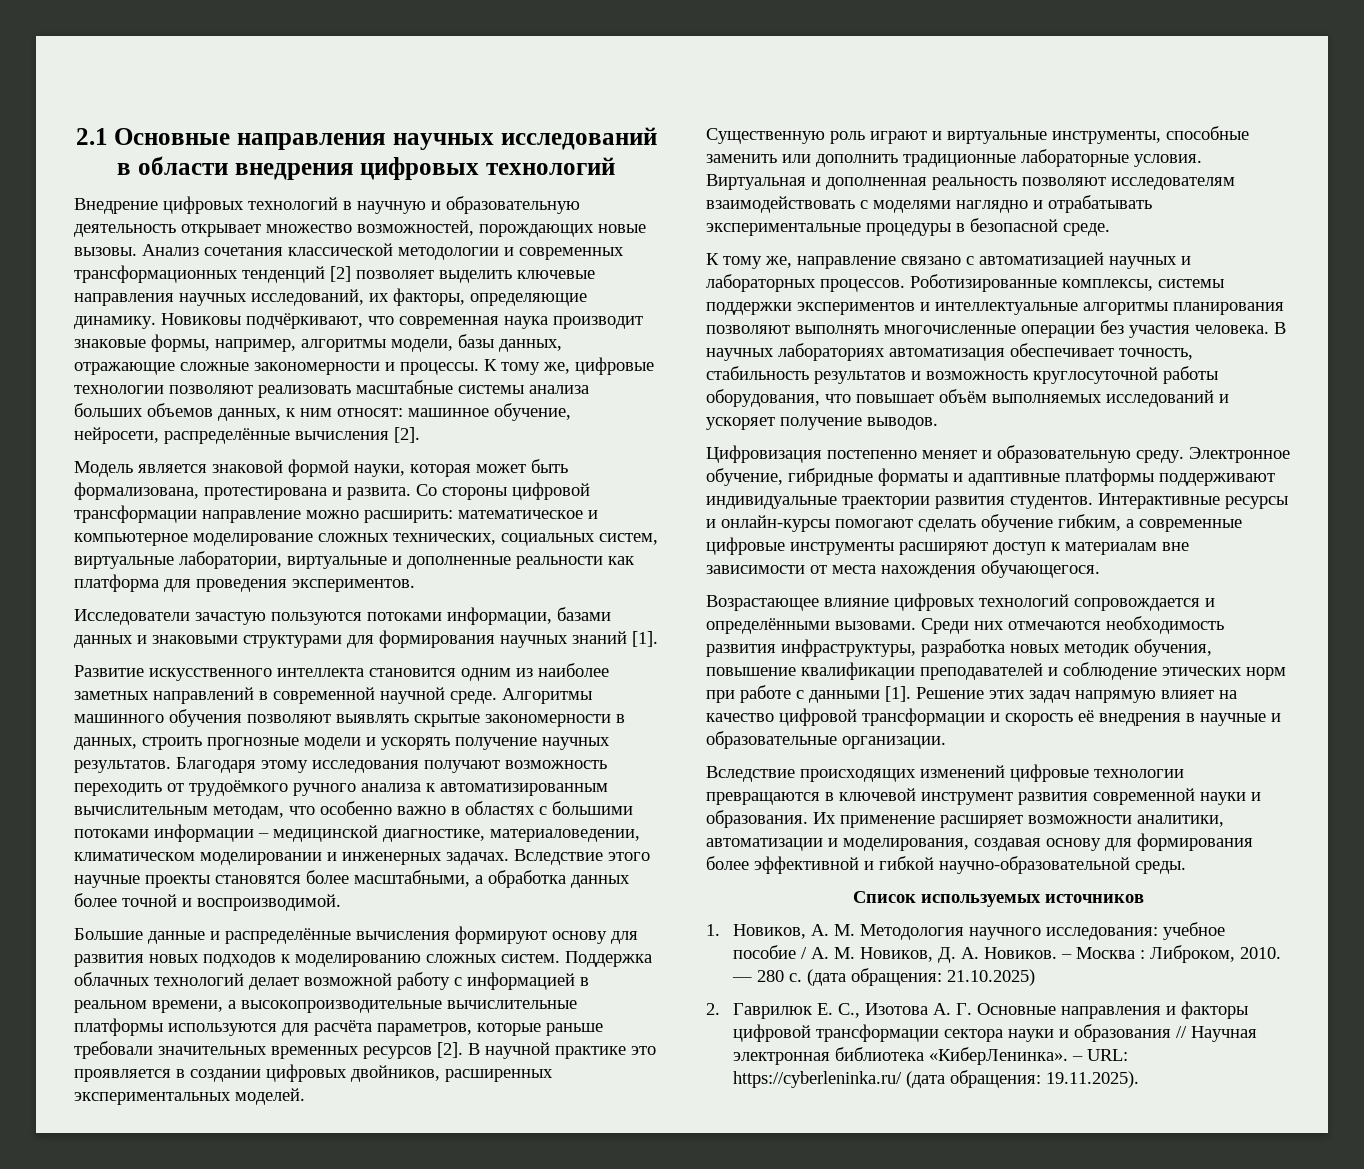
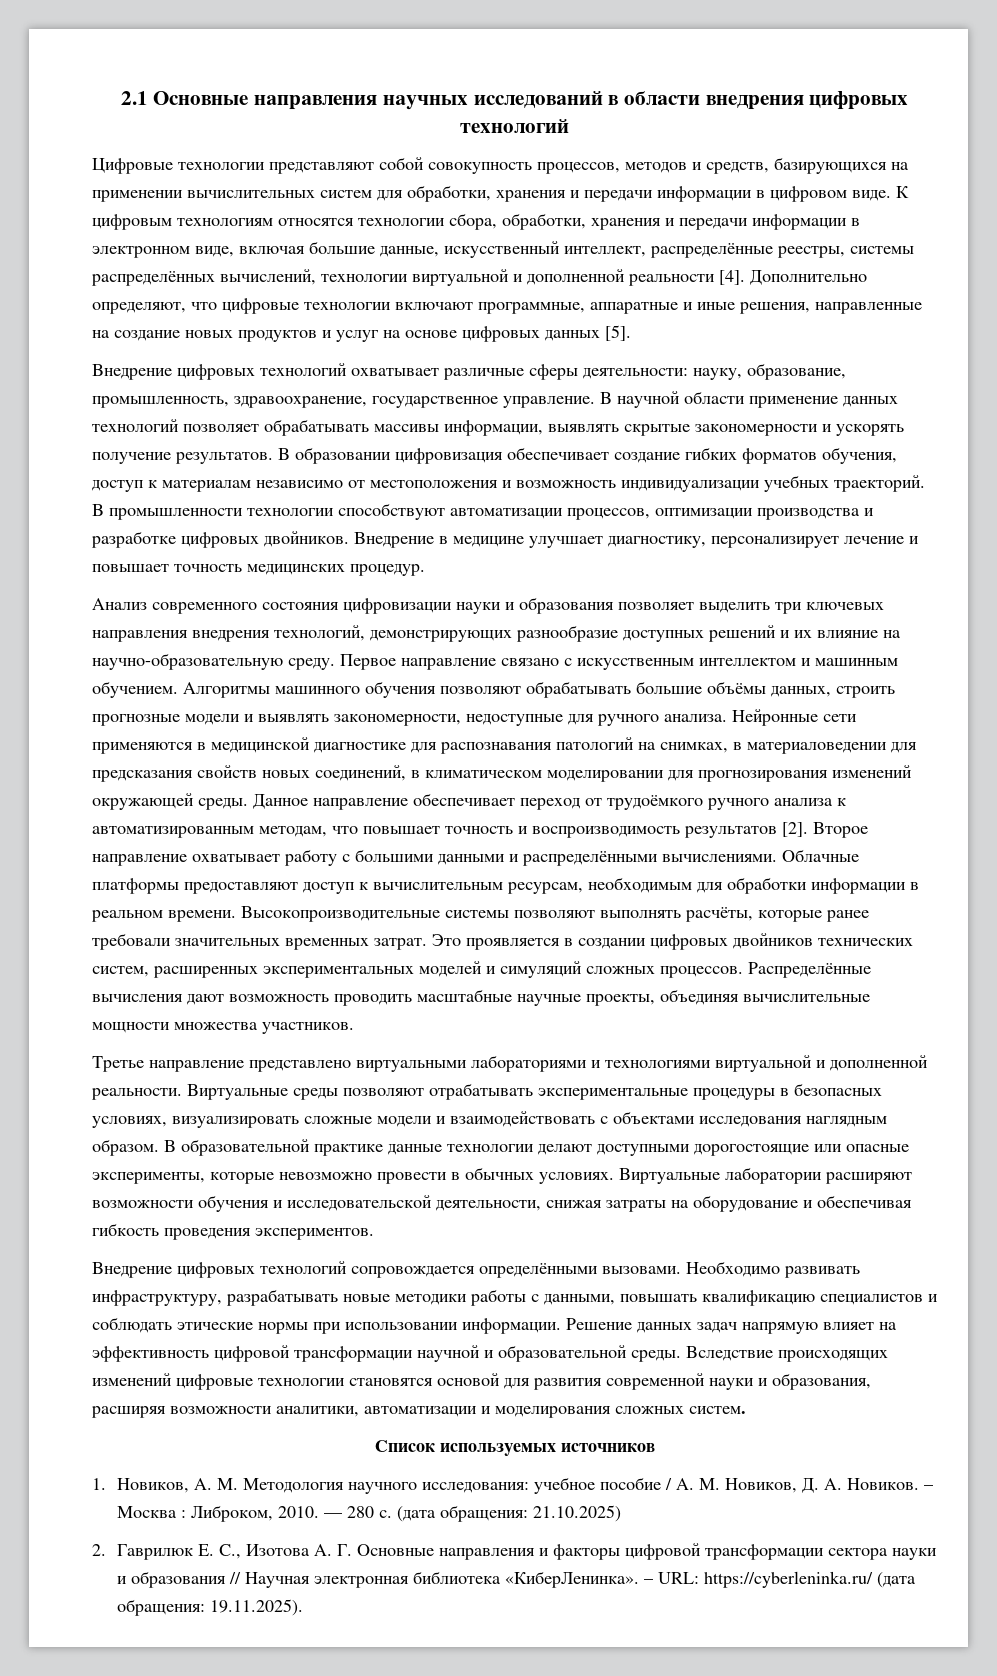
[74,196,580,214] [74,220,646,237] [74,243,624,260] [74,265,595,283] [74,288,587,306] [74,313,643,329] [74,334,562,352] [74,357,654,375] [74,380,589,398] [74,403,571,421] [74,427,420,444] [74,459,568,477] [74,482,590,500] [74,505,598,523] [74,533,658,546] [74,551,634,569] [74,574,415,592] [74,607,611,625] [74,630,658,648] [74,663,609,681] [74,687,592,704] [74,709,625,727] Внедрение цифровых технологий в научную и образовательную деятельность открывает множество возможностей, порождающих новые вызовы. Анализ сочетания классической методологии и современных трансформационных тенденций [2] позволяет выделить ключевые направления научных исследований, их факторы, определяющие динамику. Новиковы подчёркивают, что современная наука производит знаковые формы, например, алгоритмы модели, базы данных, отражающие сложные закономерности и процессы. К тому же, цифровые технологии позволяют реализовать масштабные системы анализа больших объемов данных, к ним относят: машинное обучение, нейросети, распределённые вычисления [2]. // Модель является знаковой формой науки, которая может быть формализована, протестирована и развита. Со стороны цифровой трансформации направление можно расширить: математическое и компьютерное моделирование сложных технических, социальных систем, виртуальные лаборатории, виртуальные и дополненные реальности как платформа для проведения экспериментов. // Исследователи зачастую пользуются потоками информации, базами данных и знаковыми структурами для формирования научных знаний [1]. // Развитие искусственного интеллекта становится одним из наиболее заметных направлений в современной научной среде. Алгоритмы машинного обучения позволяют выявлять скрытые закономерности в -> [92,157,909,174] [92,185,909,202] [92,213,860,230] [92,241,914,258] [91,269,867,286] [92,298,922,314] [92,325,631,342] [92,363,846,380] [92,391,898,408] [92,419,904,436] [92,447,897,464] [92,475,925,492] [92,503,874,520] [91,531,919,548] [92,564,425,576] [92,597,884,614] [92,625,901,642] [92,653,898,670] [92,681,766,698] Цифровые технологии представляют собой совокупность процессов, методов и средств, базирующихся на применении вычислительных систем для обработки, хранения и передачи информации в цифровом виде. К цифровым технологиям относятся технологии сбора, обработки, хранения и передачи информации в электронном виде, включая большие данные, искусственный интеллект, распределённые реестры, системы распределённых вычислений, технологии виртуальной и дополненной реальности [4]. Дополнительно определяют, что цифровые технологии включают программные, аппаратные и иные решения, направленные на создание новых продуктов и услуг на основе цифровых данных [5]. // Внедрение цифровых технологий охватывает различные сферы деятельности: науку, образование, промышленность, здравоохранение, государственное управление. В научной области применение данных технологий позволяет обрабатывать массивы информации, выявлять скрытые закономерности и ускорять получение результатов. В образовании цифровизация обеспечивает создание гибких форматов обучения, доступ к материалам независимо от местоположения и возможность индивидуализации учебных траекторий. В промышленности технологии способствуют автоматизации процессов, оптимизации производства и разработке цифровых двойников. Внедрение в медицине улучшает диагностику, персонализирует лечение и повышает точность медицинских процедур. // Анализ современного состояния цифровизации науки и образования позволяет выделить три ключевых направления внедрения технологий, демонстрирующих разнообразие доступных решений и их влияние на научно-образовательную среду. Первое направление связано с искусственным интеллектом и машинным обучением. Алгоритмы машинного обучения позволяют обрабатывать большие объёмы
[381,737,610,750] [74,757,607,773] [74,783,162,796] ускорять получение научных результатов. Благодаря этому исследования получают возможность переходить -> [258,709,857,726] [92,737,917,754] [92,765,912,782] [92,793,580,810] выявлять закономерности, недоступные для ручного анализа. Нейронные сети применяются в медицинской диагностике для распознавания патологий на снимках, в материаловедении для предсказания свойств новых соединений, в климатическом моделировании для прогнозирования изменений окружающей среды. Данное направление обеспечивает переход
[74,806,208,815] вычислительным -> (254, 832) none
[320,801,633,815] [74,824,640,842] [74,849,650,865] [74,870,630,888] [74,893,341,911] [74,926,638,944] [74,951,652,967] [74,972,589,990] [74,1000,577,1013] [74,1018,603,1036] [74,1041,656,1059] [74,1064,553,1082] [74,1088,305,1105] [706,126,1249,144] [706,149,1202,167] [706,174,1235,190] [706,195,1152,213] [706,218,1110,236] [706,252,1191,269] [706,274,1224,292] [706,302,1284,315] [706,320,1286,338] [706,343,1193,361] [706,366,1218,384] [706,389,1229,407] [706,417,938,430] [706,445,1290,463] [706,468,1275,486] [706,493,1288,509] [706,514,1242,532] [706,537,1189,555] [706,560,1100,578] [706,595,889,611] особенно важно в областях с большими потоками информации – медицинской диагностике, материаловедении, климатическом моделировании и инженерных задачах. Вследствие этого научные проекты становятся более масштабными, а обработка данных более точной и воспроизводимой. // Большие данные и распределённые вычисления формируют основу для развития новых подходов к моделированию сложных систем. Поддержка облачных технологий делает возможной работу с информацией в реальном времени, а высокопроизводительные вычислительные платформы используются для расчёта параметров, которые раньше требовали значительных временных ресурсов [2]. В научной практике это проявляется в создании цифровых двойников, расширенных экспериментальных моделей. // Существенную роль играют и виртуальные инструменты, способные заменить или дополнить традиционные лабораторные условия. Виртуальная и дополненная реальность позволяют исследователям взаимодействовать с моделями наглядно и отрабатывать экспериментальные процедуры в безопасной среде. // К тому же, направление связано с автоматизацией научных и лабораторных процессов. Роботизированные комплексы, системы поддержки экспериментов и интеллектуальные алгоритмы планирования позволяют выполнять многочисленные операции без участия человека. В научных лабораториях автоматизация обеспечивает точность, стабильность результатов и возможность круглосуточной работы оборудования, что повышает объём выполняемых исследований и ускоряет получение выводов. // Цифровизация постепенно меняет и образовательную среду. Электронное обучение, гибридные форматы и адаптивные платформы поддерживают индивидуальные траектории развития студентов. Интерактивные ресурсы и онлайн-курсы помогают сделать обучение гибким, а современные цифровые инструменты расширяют доступ к материалам вне зависимости от места нахождения обучающегося. // Возрастающее влияние -> [363,822,868,838] [92,849,859,866] [92,877,919,894] [91,906,869,922] [92,933,913,950] [92,961,871,978] [92,989,870,1006] [92,1022,354,1034] [92,1055,928,1072] [91,1083,882,1100] [92,1111,887,1128] [92,1139,909,1156] [92,1167,912,1184] [92,1195,912,1212] [92,1223,374,1240] [92,1262,172,1278] повышает точность и воспроизводимость результатов [2]. Второе направление охватывает работу с большими данными и распределёнными вычислениями. Облачные платформы предоставляют доступ к вычислительным ресурсам, необходимым для обработки информации в реальном времени. Высокопроизводительные системы позволяют выполнять расчёты, которые ранее требовали значительных временных затрат. Это проявляется в создании цифровых двойников технических систем, расширенных экспериментальных моделей и симуляций сложных процессов. Распределённые вычисления дают возможность проводить масштабные научные проекты, объединяя вычислительные мощности множества участников. // Третье направление представлено виртуальными лабораториями и технологиями виртуальной и дополненной реальности. Виртуальные среды позволяют отрабатывать экспериментальные процедуры в безопасных условиях, визуализировать сложные модели и взаимодействовать с объектами исследования наглядным образом. В образовательной практике данные технологии делают доступными дорогостоящие или опасные эксперименты, которые невозможно провести в обычных условиях. Виртуальные лаборатории расширяют возможности обучения и исследовательской деятельности, снижая затраты на оборудование и обеспечивая гибкость проведения экспериментов. // Внедрение
[1205,598,1215,607] и -> (475, 1272) none
[921,616,1224,634] [706,639,1212,657] [706,662,1286,680] [706,685,1025,703] Среди них отмечаются необходимость развития инфраструктуры, разработка новых методик обучения, повышение квалификации преподавателей и соблюдение этических норм при работе с данными [1]. Решение этих -> [686,1261,860,1278] [92,1289,938,1306] [92,1317,692,1334] Необходимо развивать инфраструктуру, разрабатывать новые методики работы с данными, повышать квалификацию специалистов и соблюдать этические нормы при использовании информации. Решение данных
[706,708,1281,726] [706,731,946,749] качество цифровой трансформации и скорость её внедрения в научные и образовательные организации. // -> [92,1345,681,1362] эффективность цифровой трансформации научной и образовательной среды.
[706,788,1261,805] [706,810,1224,828] [706,833,1253,851] [706,856,1186,874] превращаются в ключевой инструмент развития современной науки и образования. Их применение расширяет возможности аналитики, автоматизации и моделирования, создавая основу для формирования более эффективной и гибкой научно-образовательной среды. -> [349,1373,871,1390] [91,1406,746,1418] становятся основой для развития современной науки и образования, расширяя возможности аналитики, автоматизации и моделирования сложных систем.

